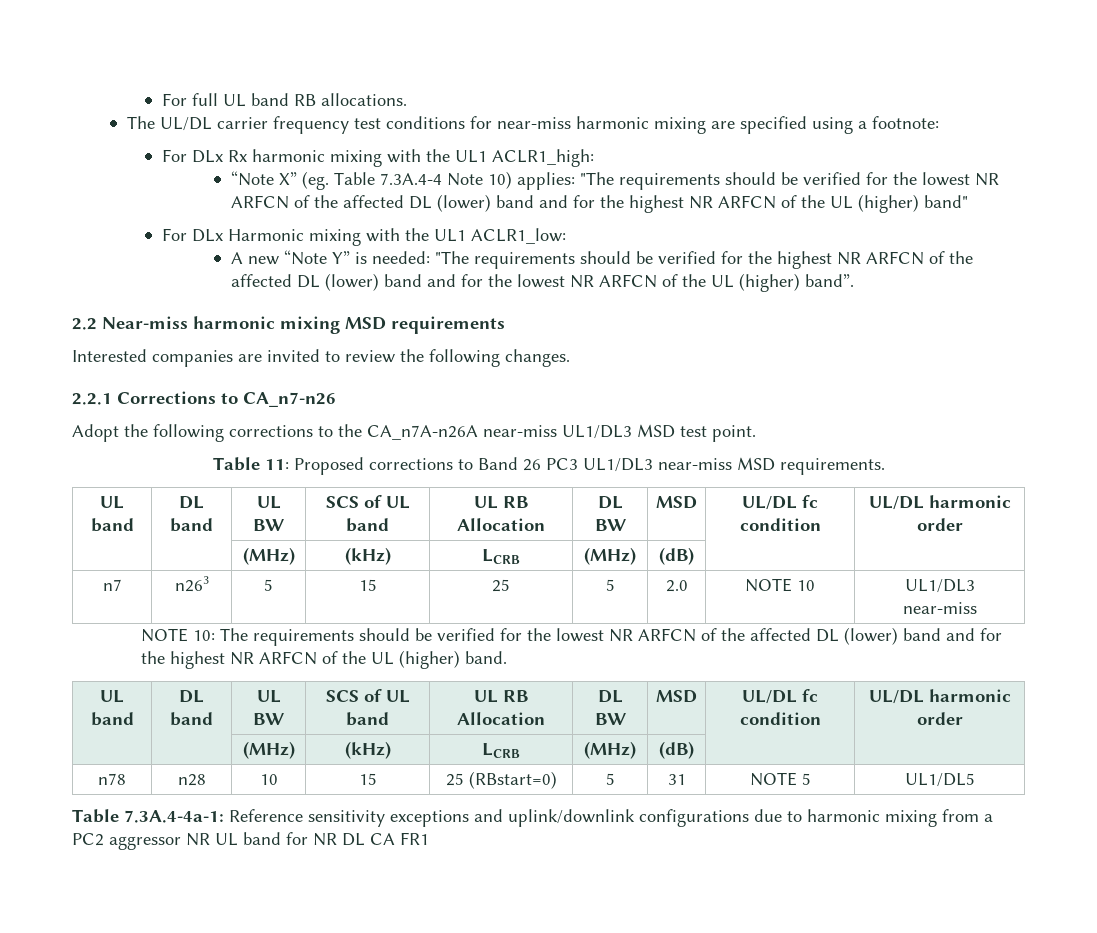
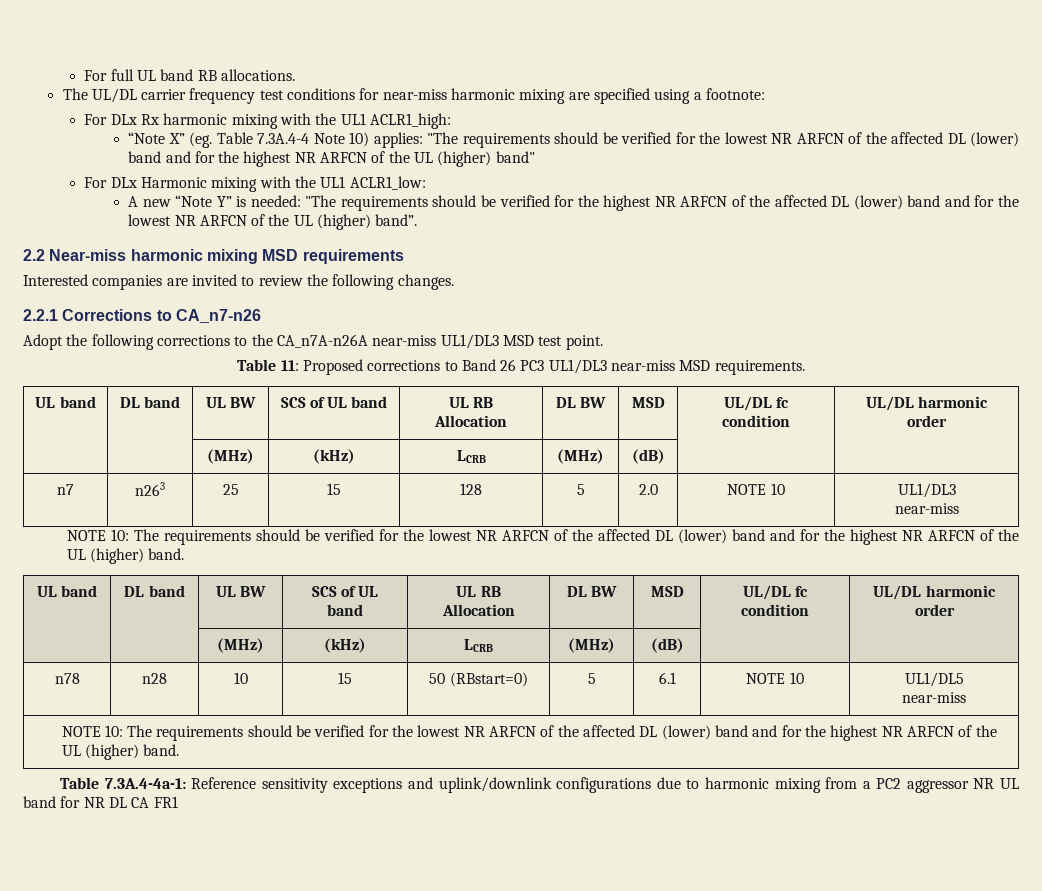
[264,579,273,591] [358,579,377,591] [492,579,510,592] 5 | 15 | 25 -> [222,484,239,495] [327,483,341,495] [460,483,482,495] 25 | 15 | 128
[445,773,464,786] 25 -> [429,673,446,684] 50
[667,774,686,785] [749,772,811,786] 31 | NOTE 5 -> [658,672,676,684] [746,672,804,684] 6.1 | NOTE 10
(975, 780) none -> [902,692,966,703] [61,725,997,741] [61,744,180,760] // near-miss // NOTE 10: The requirements should be verified for the lowest NR ARFCN of the affected DL (lower) band and for the highest NR ARFCN of the UL (higher) band.

